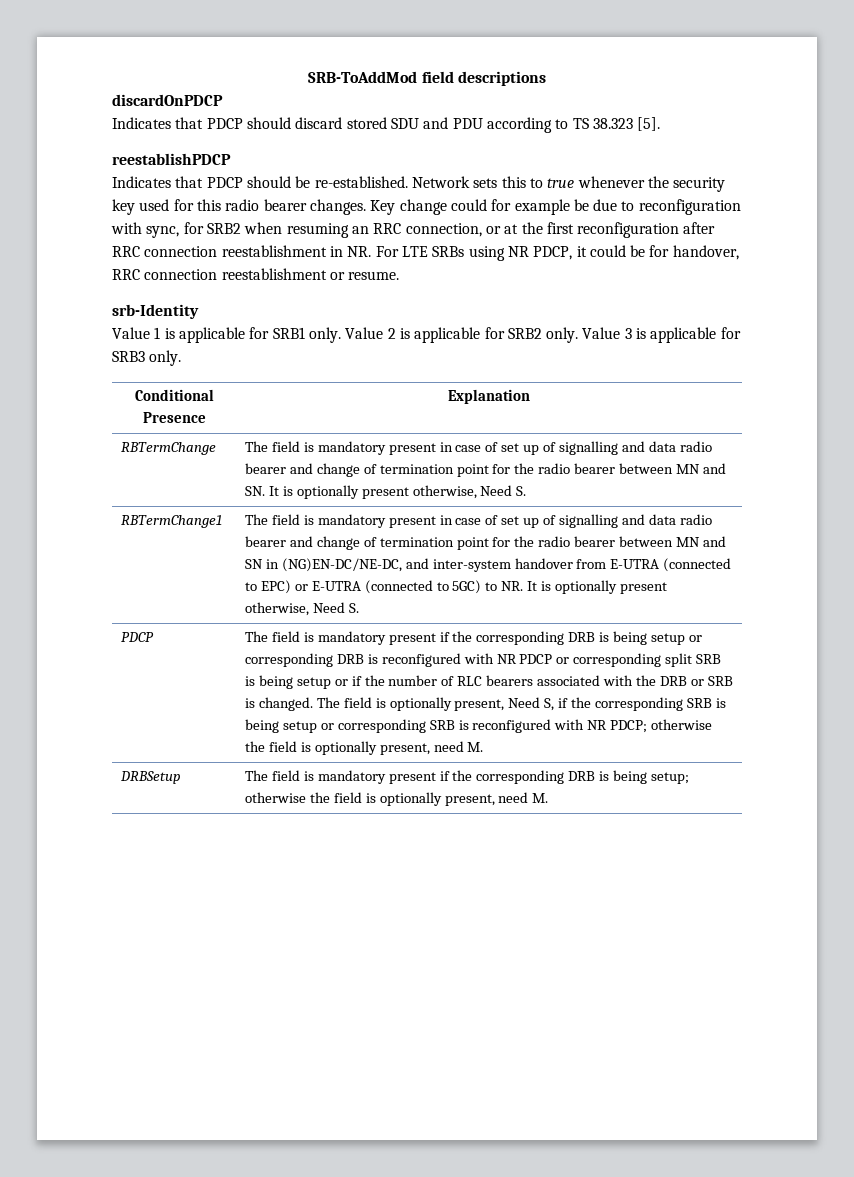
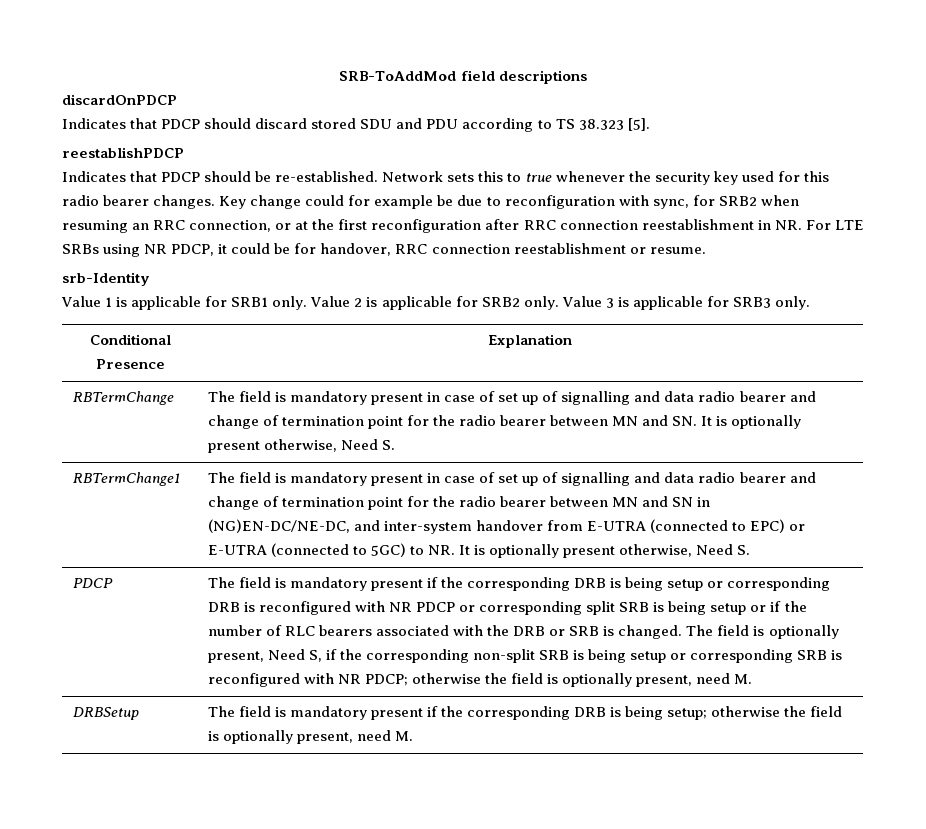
(683, 704) none -> [473,649,536,663] non-split

